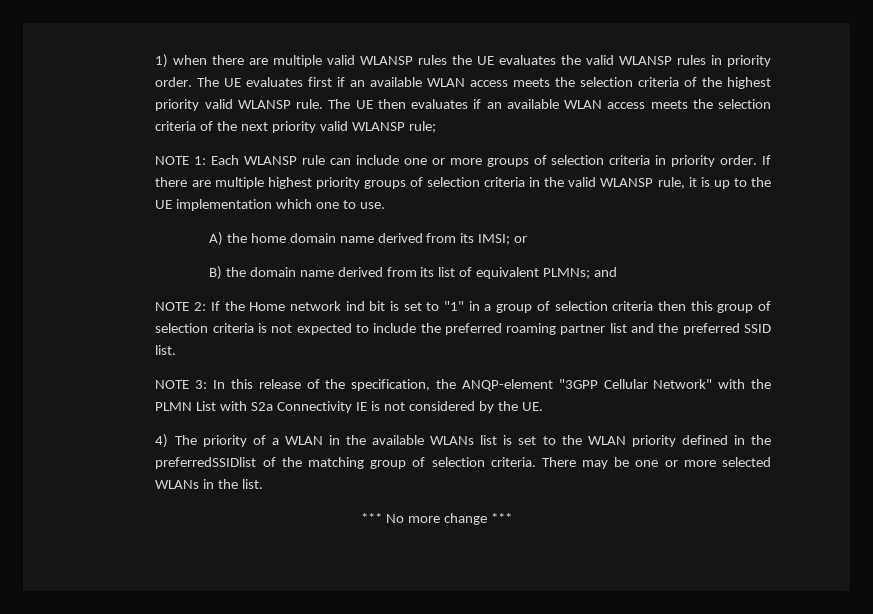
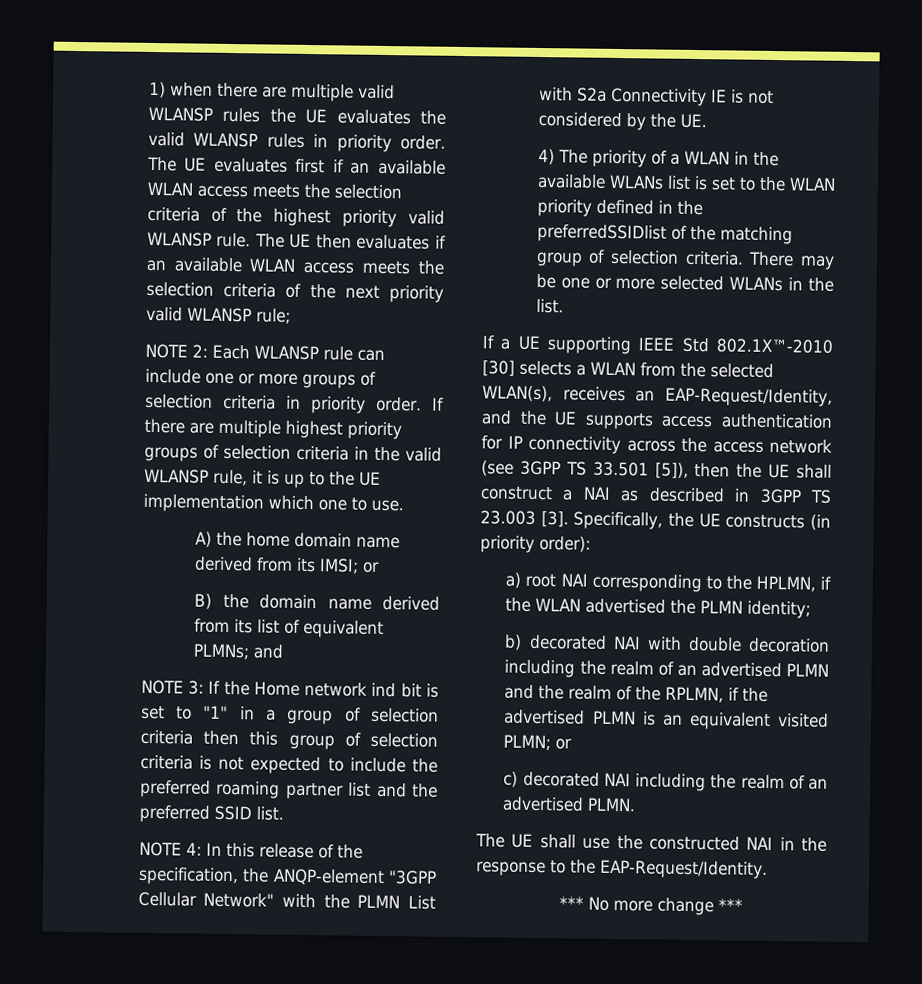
[194,156,207,165] 1: -> [191,344,208,358] 2:
[194,302,207,311] 2: -> [188,680,205,695] 3:
[195,380,208,389] 3: -> [185,842,202,856] 4:
(264, 484) none -> [482,335,833,355] [482,360,774,379] [482,385,833,407] [481,410,833,430] [481,435,832,455] [481,460,832,479] [480,486,832,504] [480,510,831,531] [480,535,591,553] [505,572,831,593] [505,597,812,619] [504,634,830,653] [504,659,829,678] [504,684,769,703] [504,709,829,731] [503,734,573,751] [503,771,828,792] [502,796,637,812] [475,833,827,852] [476,859,768,879] // If a UE supporting IEEE Std 802.1X™-2010 [30] selects a WLAN from the selected WLAN(s), receives an EAP-Request/Identity, and the UE supports access authentication for IP connectivity across the access network (see 3GPP TS 33.501 [5]), then the UE shall construct a NAI as described in 3GPP TS 23.003 [3]. Specifically, the UE constructs (in priority order): // a) root NAI corresponding to the HPLMN, if the WLAN advertised the PLMN identity; // b) decorated NAI with double decoration including the realm of an advertised PLMN and the realm of the RPLMN, if the advertised PLMN is an equivalent visited PLMN; or // c) decorated NAI including the realm of an advertised PLMN. // The UE shall use the constructed NAI in the response to the EAP-Request/Identity.

